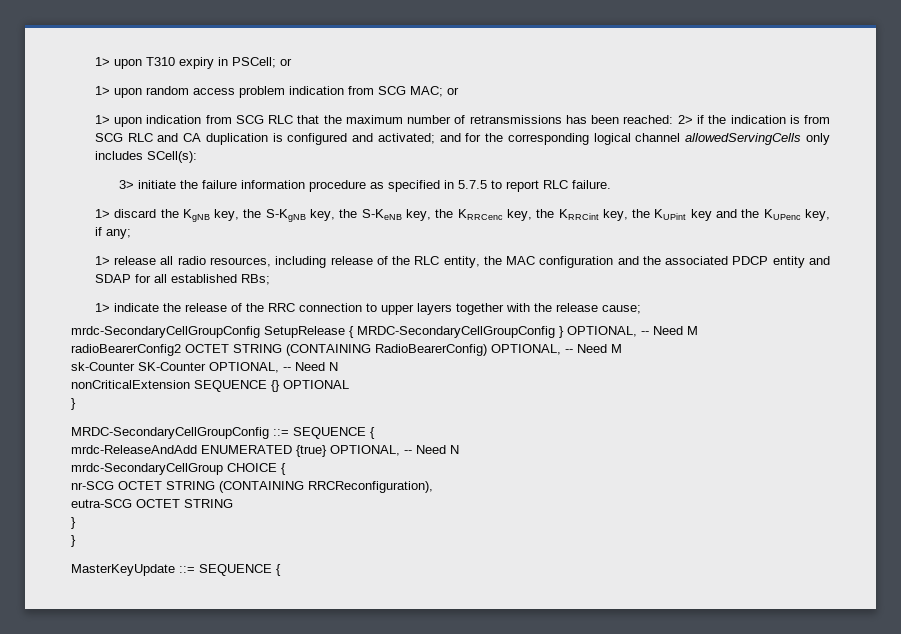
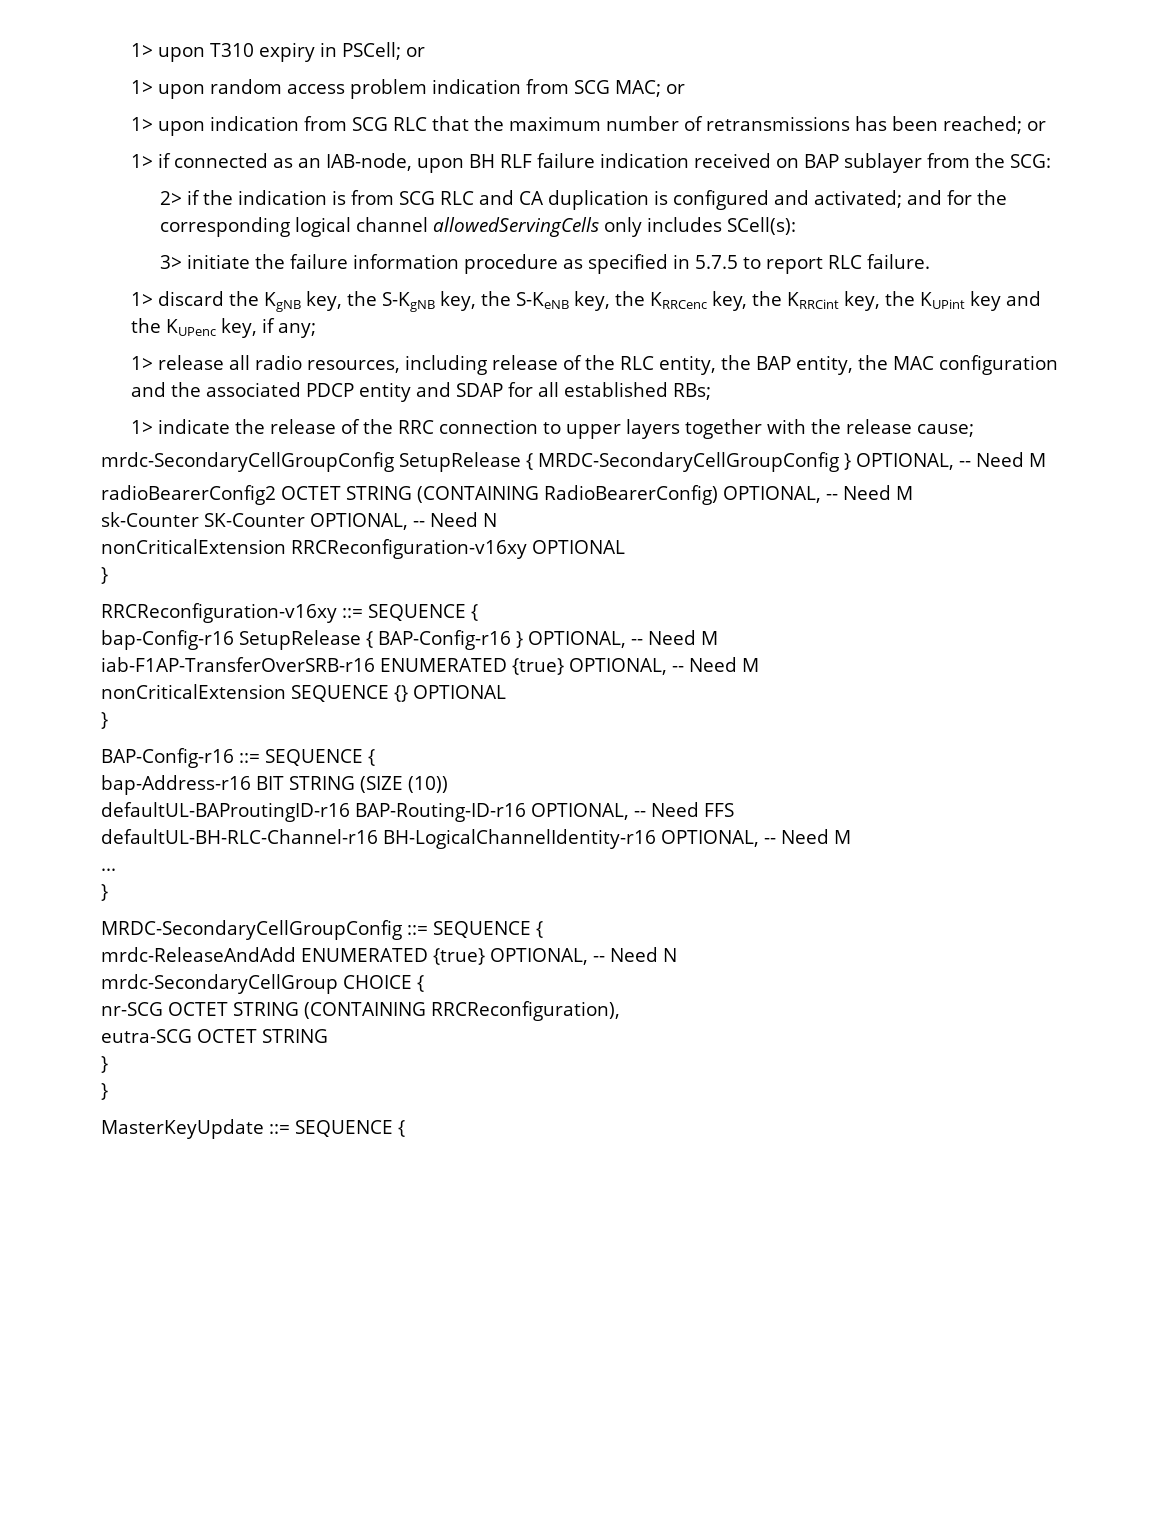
[623,115,674,124] reached: -> [942,116,1046,134] [130,153,1051,173] reached; or // 1> if connected as an IAB-node, upon BH RLF failure indication received on BAP sublayer from the SCG: //
(502, 260) none -> [755,355,888,375] BAP entity, the
(338, 366) none -> [101,539,625,559] [101,567,108,584] [101,603,478,623] [101,630,718,650] [101,657,759,675] // nonCriticalExtension RRCReconfiguration-v16xy OPTIONAL // } // RRCReconfiguration-v16xy ::= SEQUENCE { // bap-Config-r16 SetupRelease { BAP-Config-r16 } OPTIONAL, -- Need M // iab-F1AP-TransferOverSRB-r16 ENUMERATED {true} OPTIONAL, -- Need M
(76, 404) none -> [101,748,375,768] [101,775,448,795] [101,802,734,822] [101,829,851,849] [101,868,116,871] [101,884,108,901] // BAP-Config-r16 ::= SEQUENCE { // bap-Address-r16 BIT STRING (SIZE (10)) // defaultUL-BAProutingID-r16 BAP-Routing-ID-r16 OPTIONAL, -- Need FFS // defaultUL-BH-RLC-Channel-r16 BH-LogicalChannelIdentity-r16 OPTIONAL, -- Need M // ... // }

